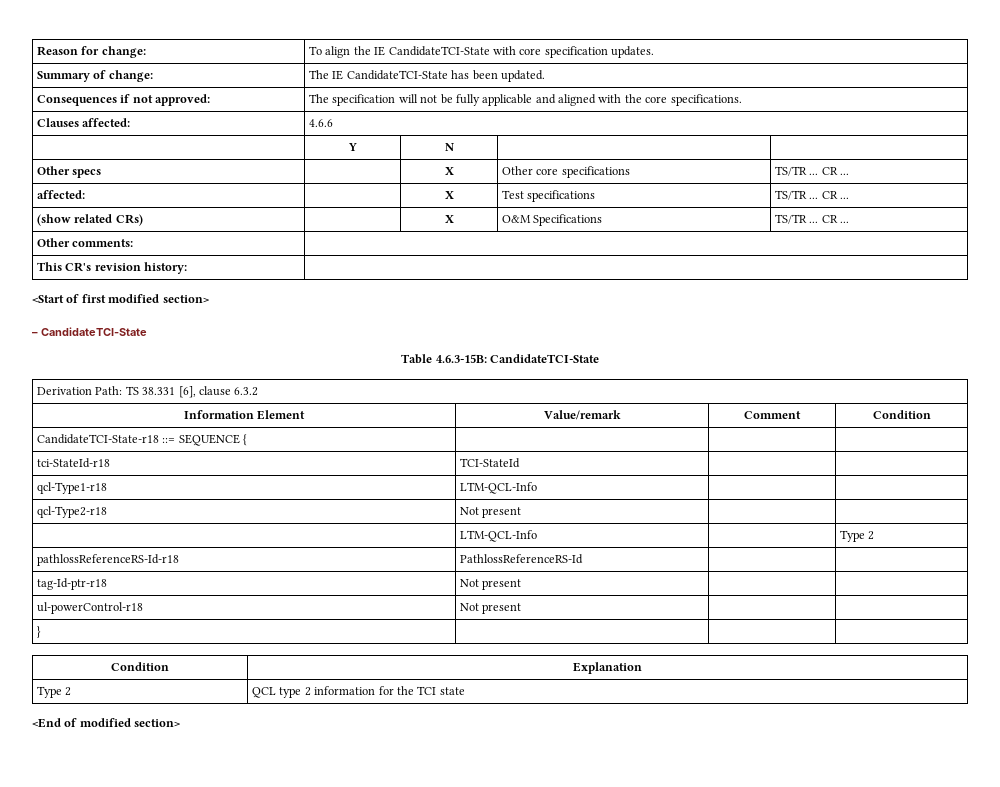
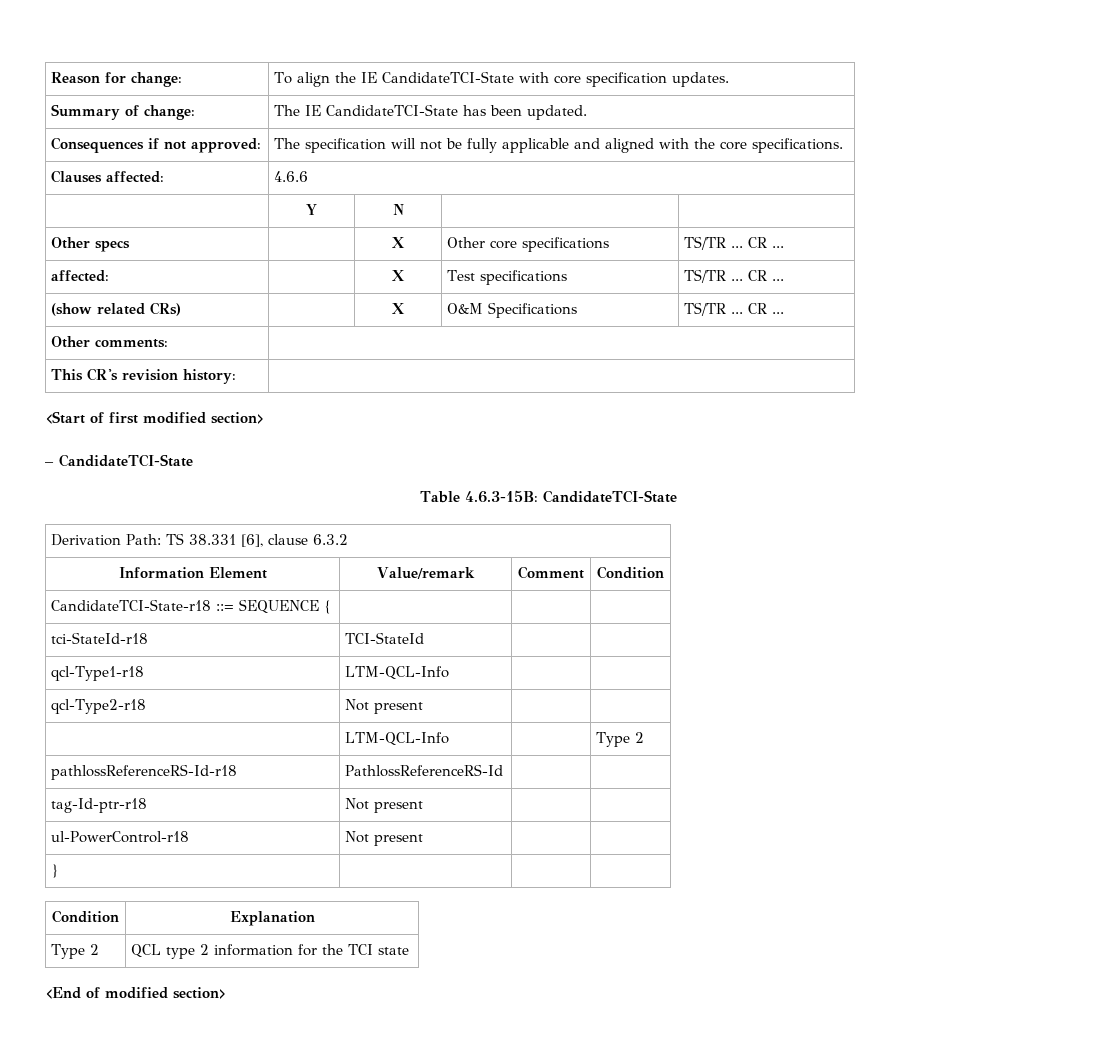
[37,602,144,614] ul-powerControl-r18 -> [51,831,190,843] ul-PowerControl-r18

